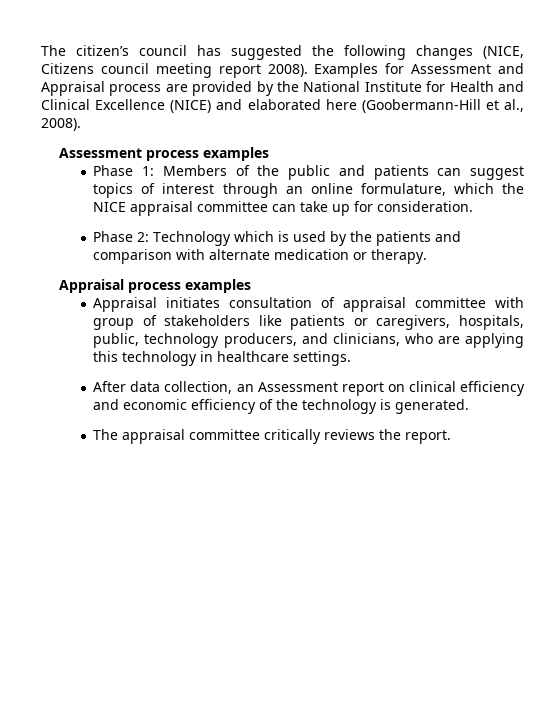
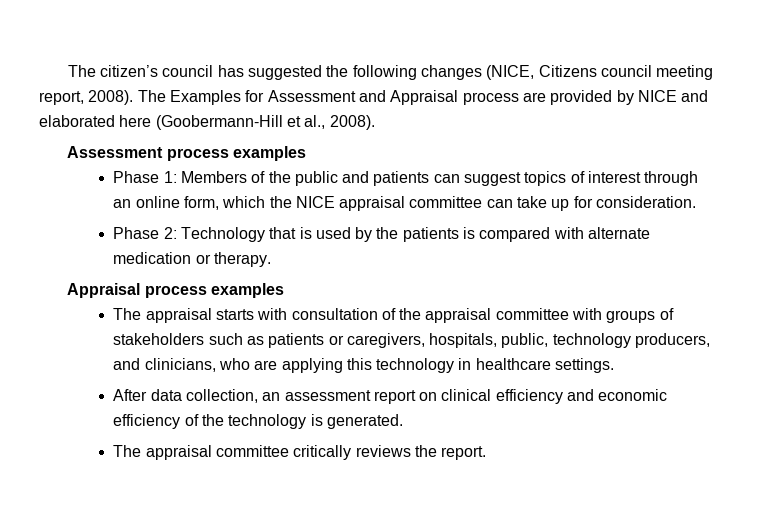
[218,64,308,78] report 2008). -> [39,90,166,105] report, 2008). The
[277,81,524,92] [41,99,212,113] the National Institute for Health and Clinical Excellence (NICE) -> [637,90,677,102] NICE
[360,183,446,196] formulature, -> [183,196,219,210] form,
[234,231,275,242] which -> [269,227,297,239] that
[435,231,462,242] [93,249,173,264] and comparison -> [463,227,551,242] is compared
[93,297,221,312] Appraisal initiates -> [113,308,288,323] The appraisal starts with
(336, 302) none -> [399,308,422,320] the
[93,318,135,330] group -> [606,310,656,323] groups
[258,315,282,326] like -> [208,333,264,345] such as
[257,382,338,392] Assessment -> [284,390,371,401] assessment

